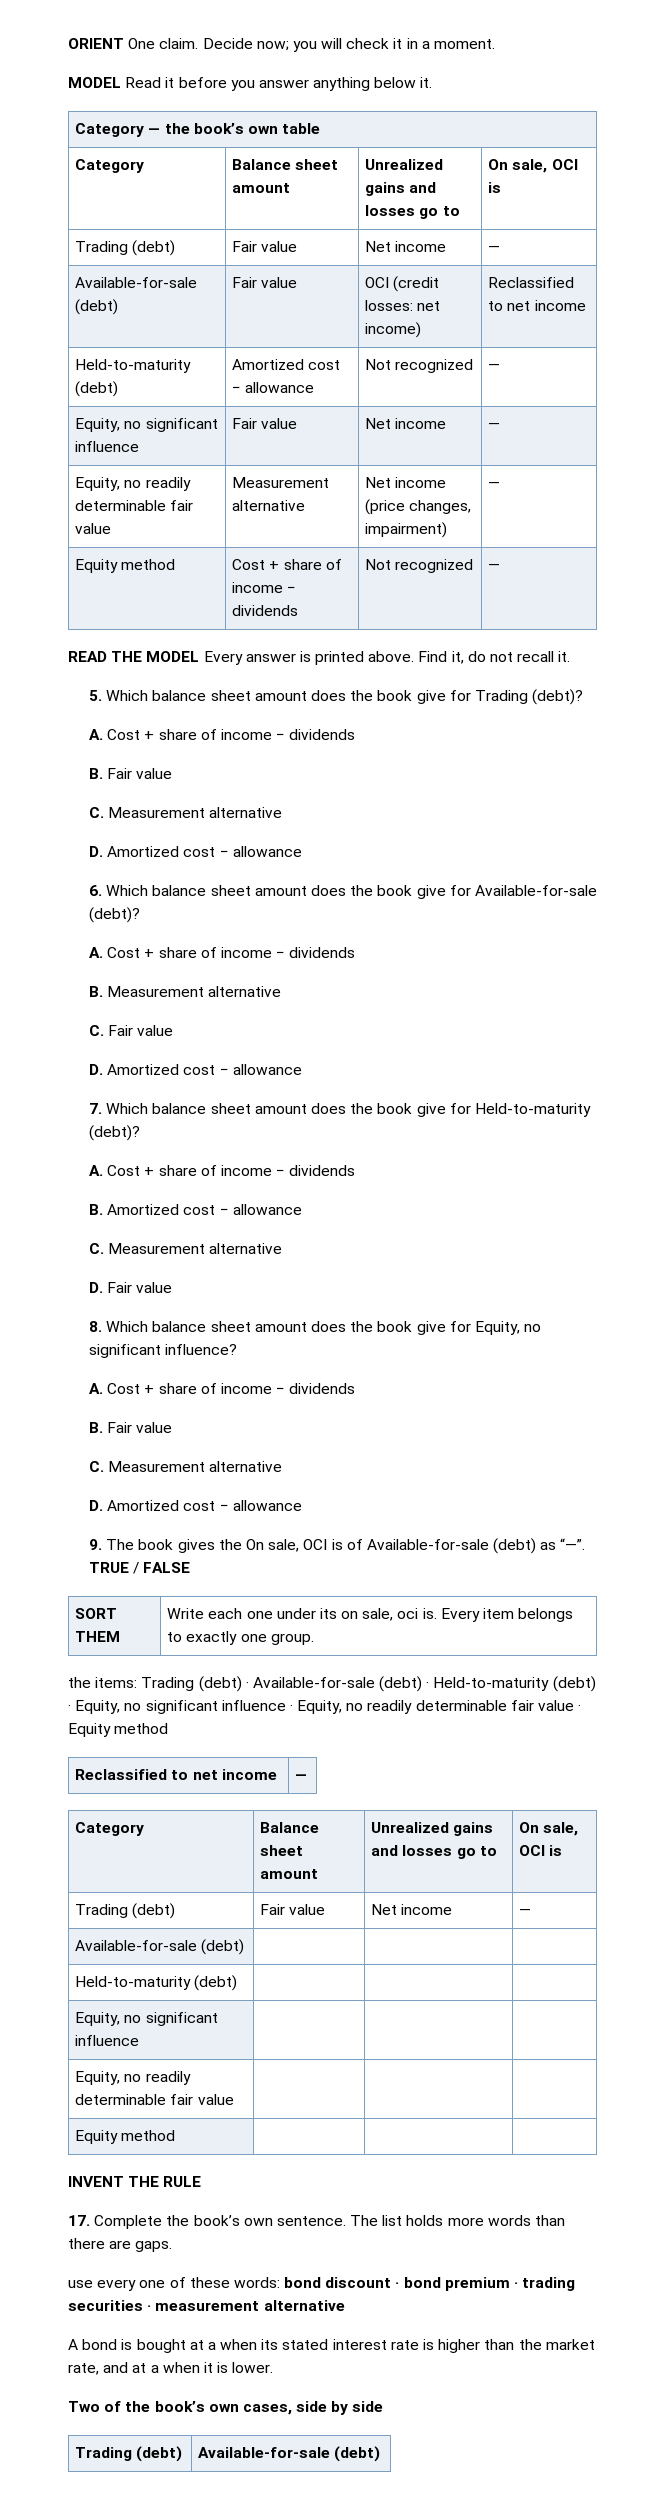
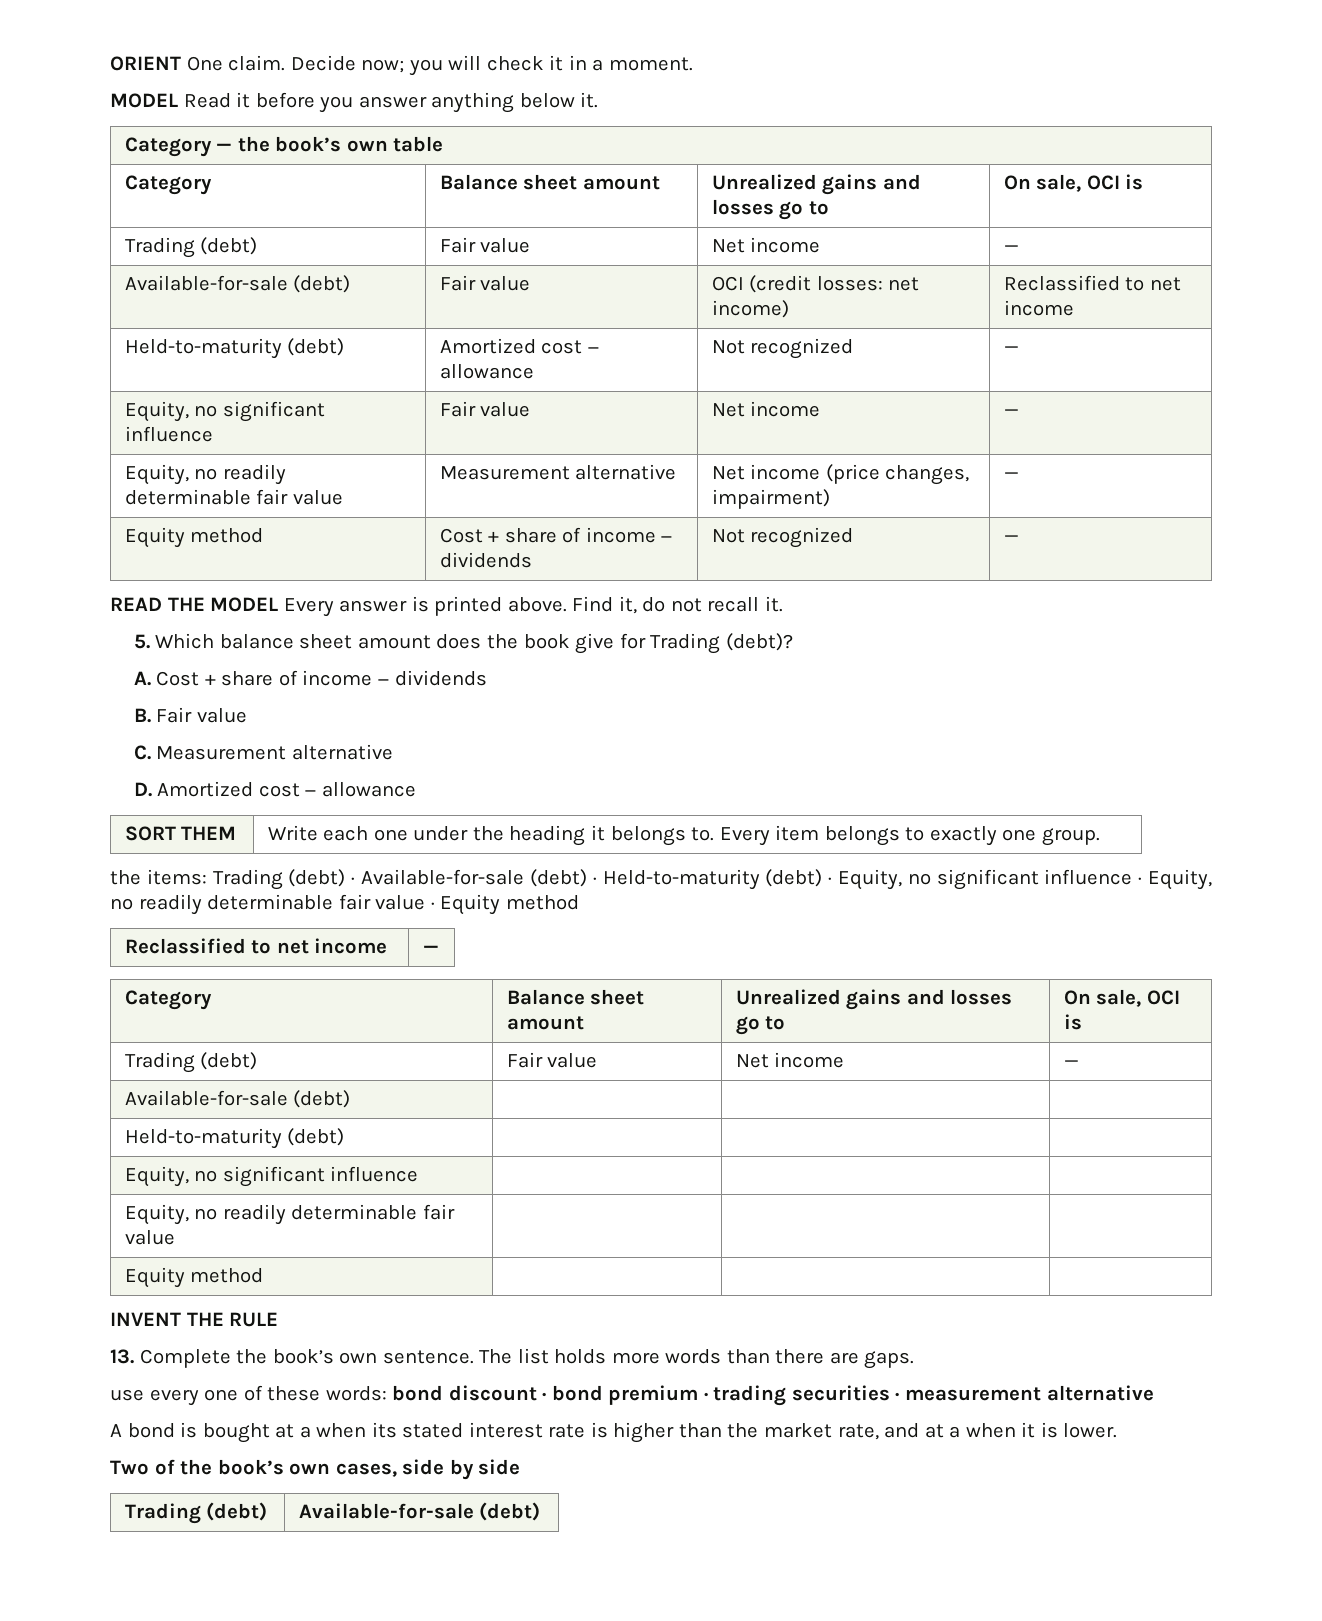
[89,885,597,899] [89,907,141,923] [89,947,356,958] [89,986,282,997] [89,1025,174,1036] [89,1064,302,1075] [89,1103,591,1117] [89,1125,141,1141] [89,1165,356,1176] [89,1204,302,1215] [89,1243,283,1254] [89,1282,173,1293] [89,1321,542,1335] [89,1344,238,1358] [89,1383,356,1394] [89,1422,173,1433] [89,1461,283,1472] [89,1500,302,1511] [89,1538,586,1554] [89,1562,191,1574] // 6. Which balance sheet amount does the book give for Available-for-sale (debt)? // A. Cost + share of income − dividends // B. Measurement alternative // C. Fair value // D. Amortized cost − allowance // 7. Which balance sheet amount does the book give for Held-to-maturity (debt)? // A. Cost + share of income − dividends // B. Amortized cost − allowance // C. Measurement alternative // D. Fair value // 8. Which balance sheet amount does the book give for Equity, no significant influence? // A. Cost + share of income − dividends // B. Fair value // C. Measurement alternative // D. Amortized cost − allowance // 9. The book gives the On sale, OCI is of Available-for-sale (debt) as “—”. TRUE / FALSE -> (416, 789) none
[319,1608,437,1621] its on sale, oci is. -> [472,825,715,846] the heading it belongs to.
[68,2215,90,2226] 17. -> [110,1349,134,1364] 13.

